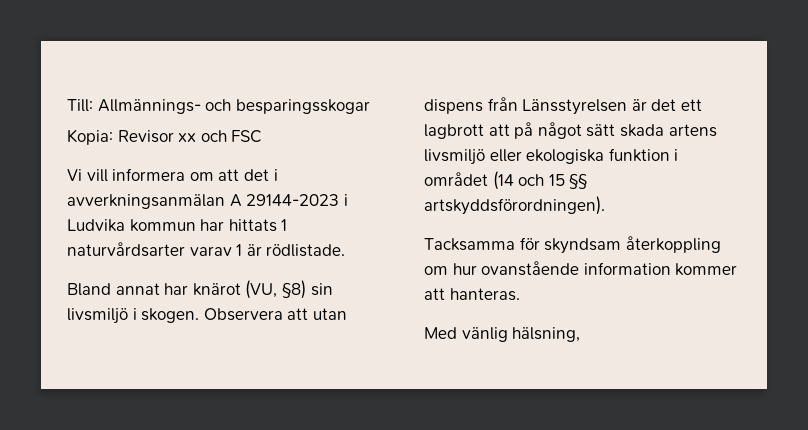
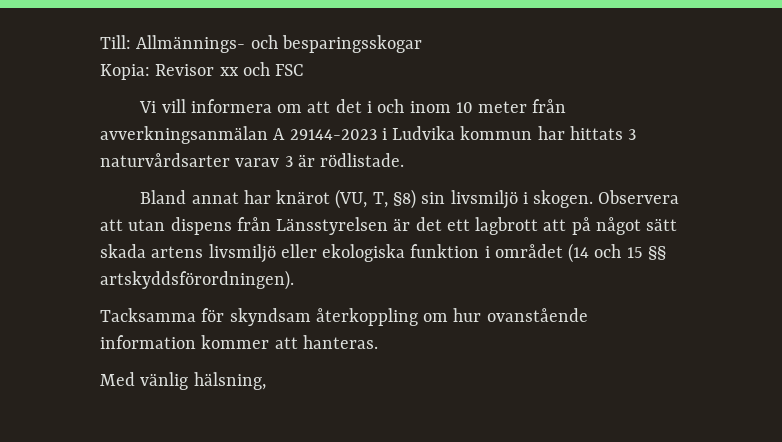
(278, 175) none -> [377,99,567,113] och inom 10 meter från
[281,219,288,231] 1 -> [628,129,637,140] 3
[236,244,243,256] 1 -> [284,156,293,167] 3
(278, 289) none -> [372,192,388,208] T,

